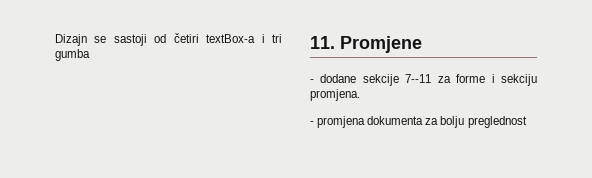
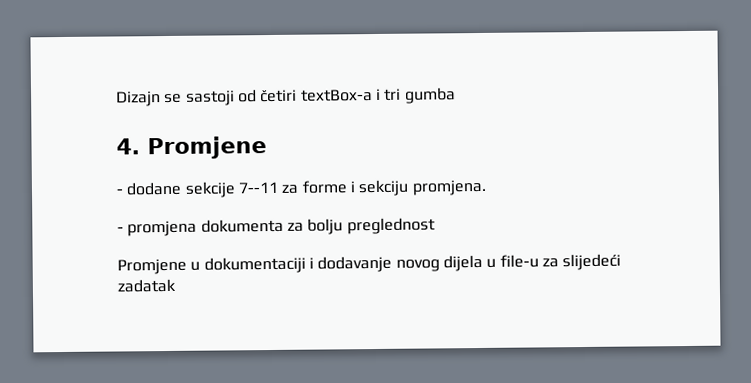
[310,36,335,49] 11. -> [116,138,140,155] 4.
(527, 122) none -> [117,253,622,275] [117,278,176,293] // Promjene u dokumentaciji i dodavanje novog dijela u file-u za slijedeći zadatak

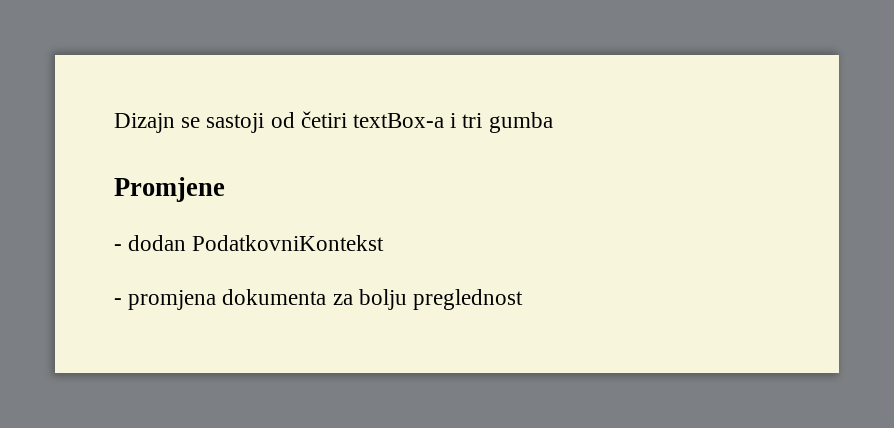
[116,138,140,155] 4. -> (553, 122) none
[126,179,487,198] dodane sekcije 7--11 za forme i sekciju promjena. -> [128,235,385,251] dodan PodatkovniKontekst
[117,253,622,275] [117,278,176,293] // Promjene u dokumentaciji i dodavanje novog dijela u file-u za slijedeći zadatak -> (524, 299) none

